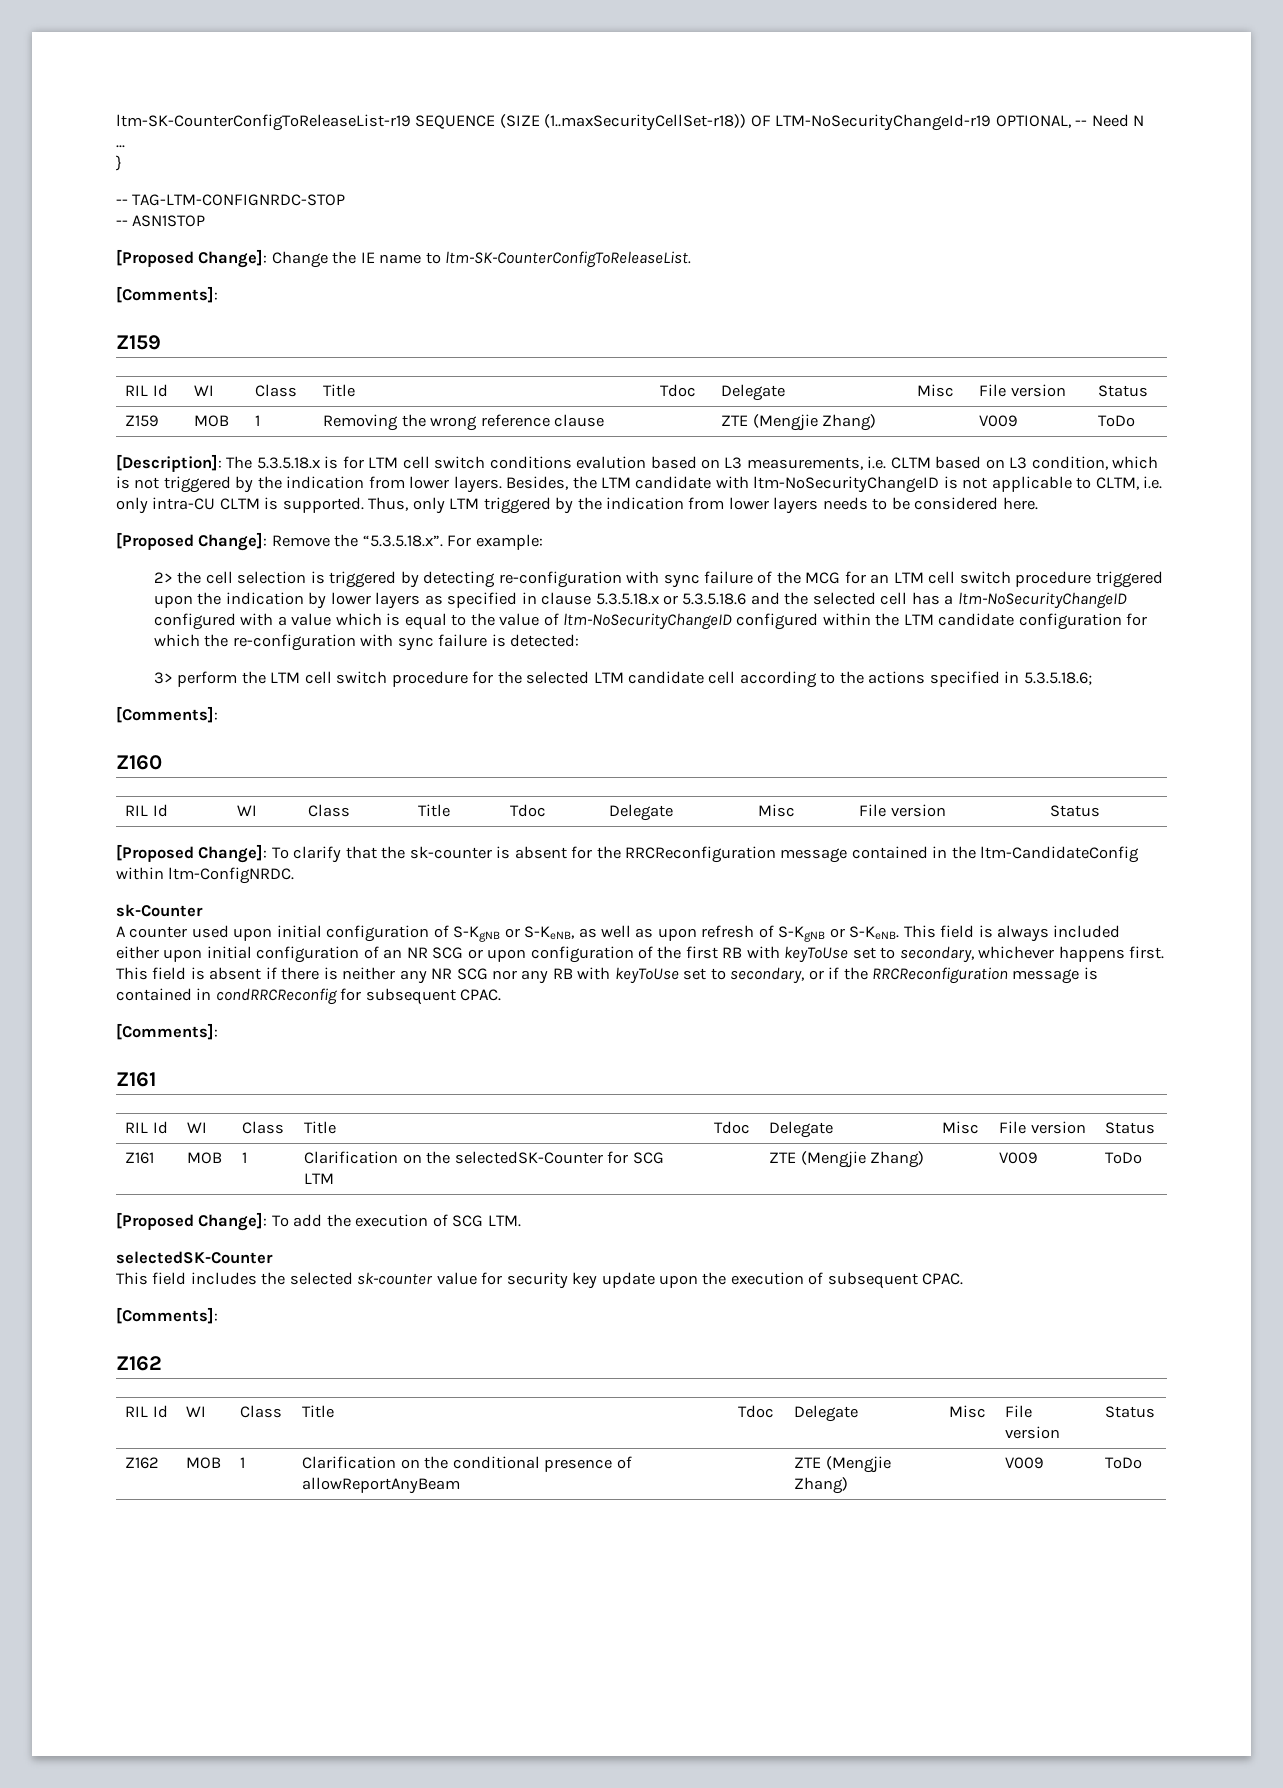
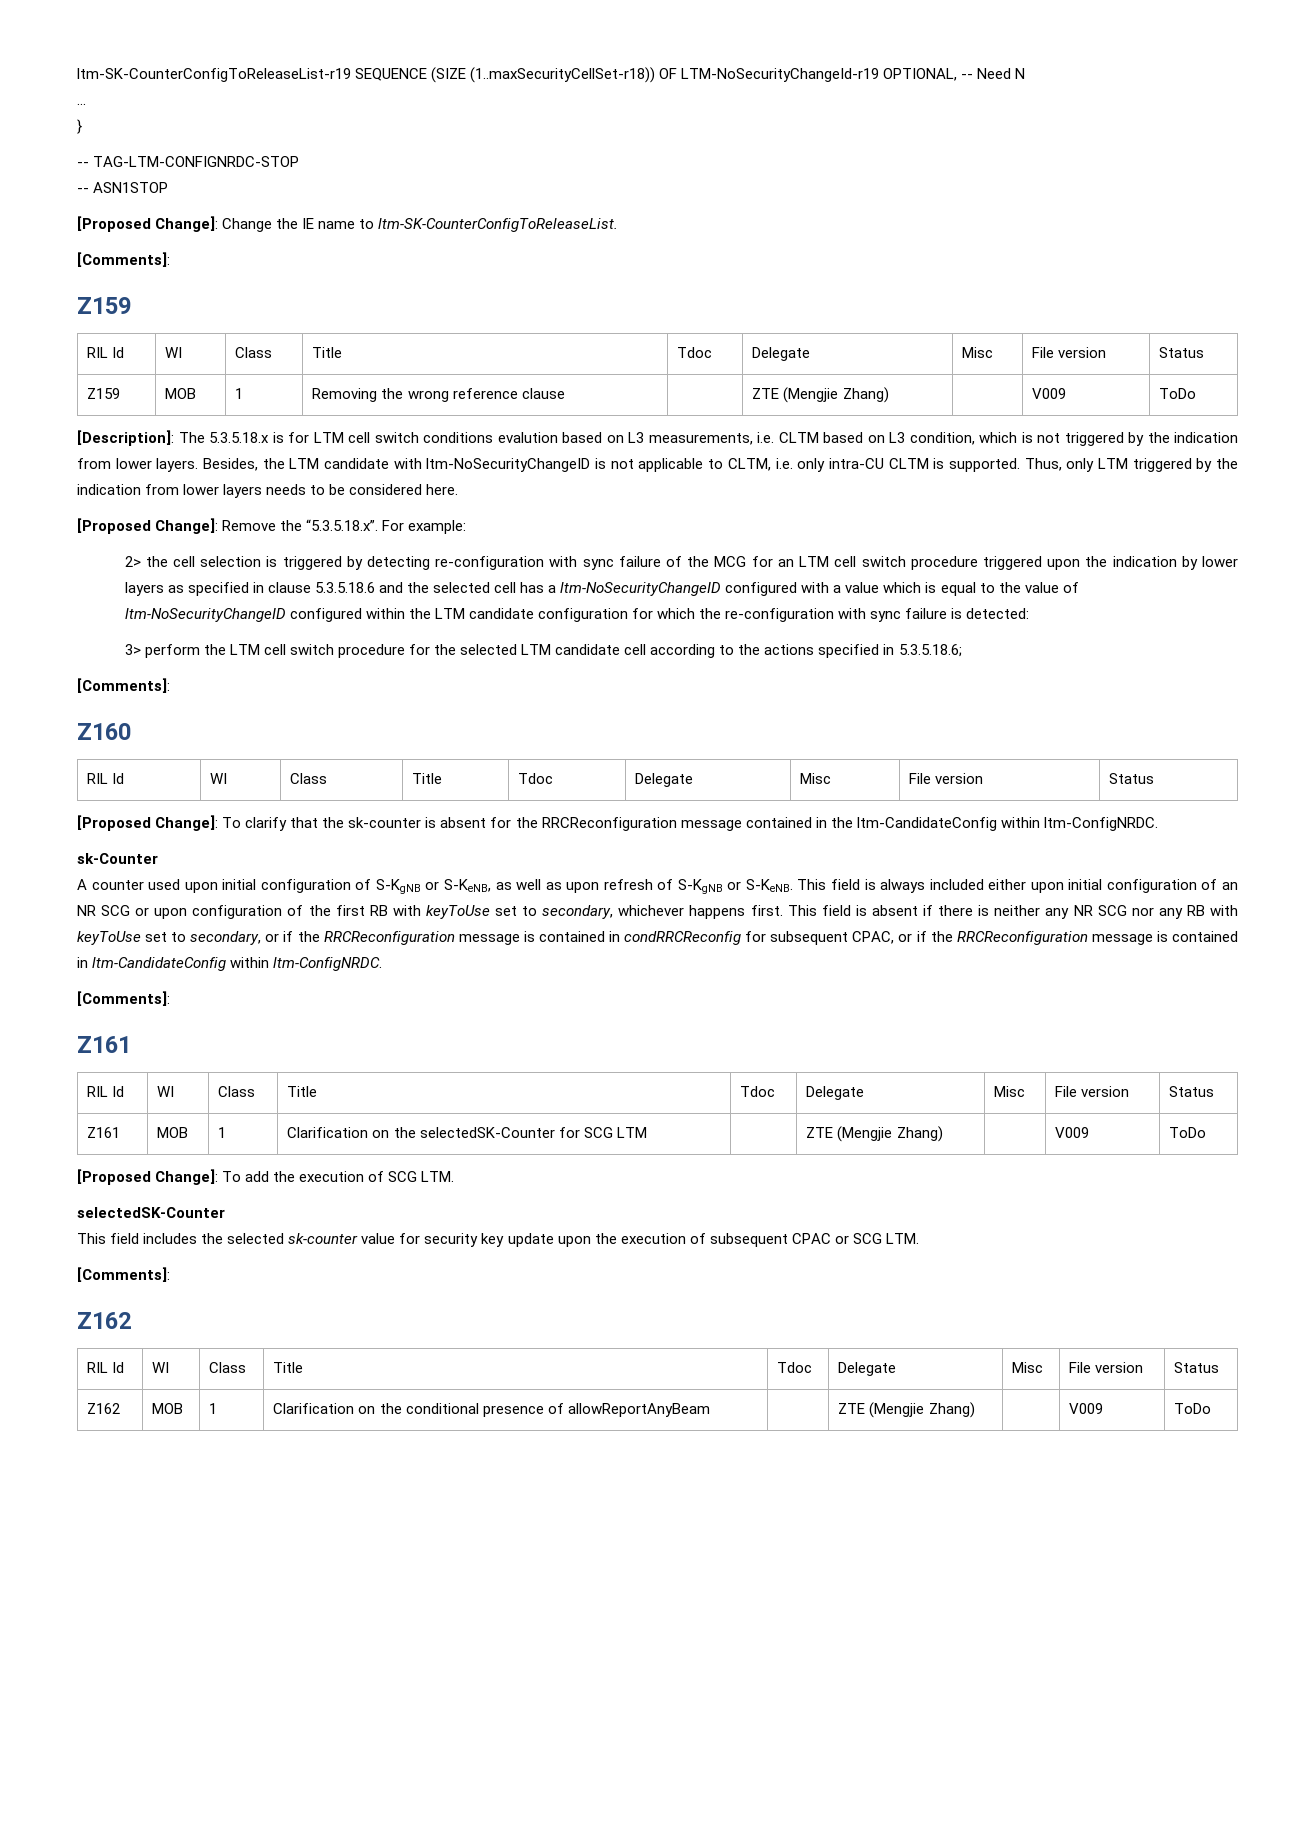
[595,593,679,605] 5.3.5.18.x or -> (311, 587) none
[460,989,502,1001] CPAC. -> [852,931,1239,945] [77,957,383,971] CPAC, or if the RRCReconfiguration message is contained in ltm-CandidateConfig within ltm-ConfigNRDC.
[922,1273,964,1285] CPAC. -> [791,1233,919,1244] CPAC or SCG LTM.

